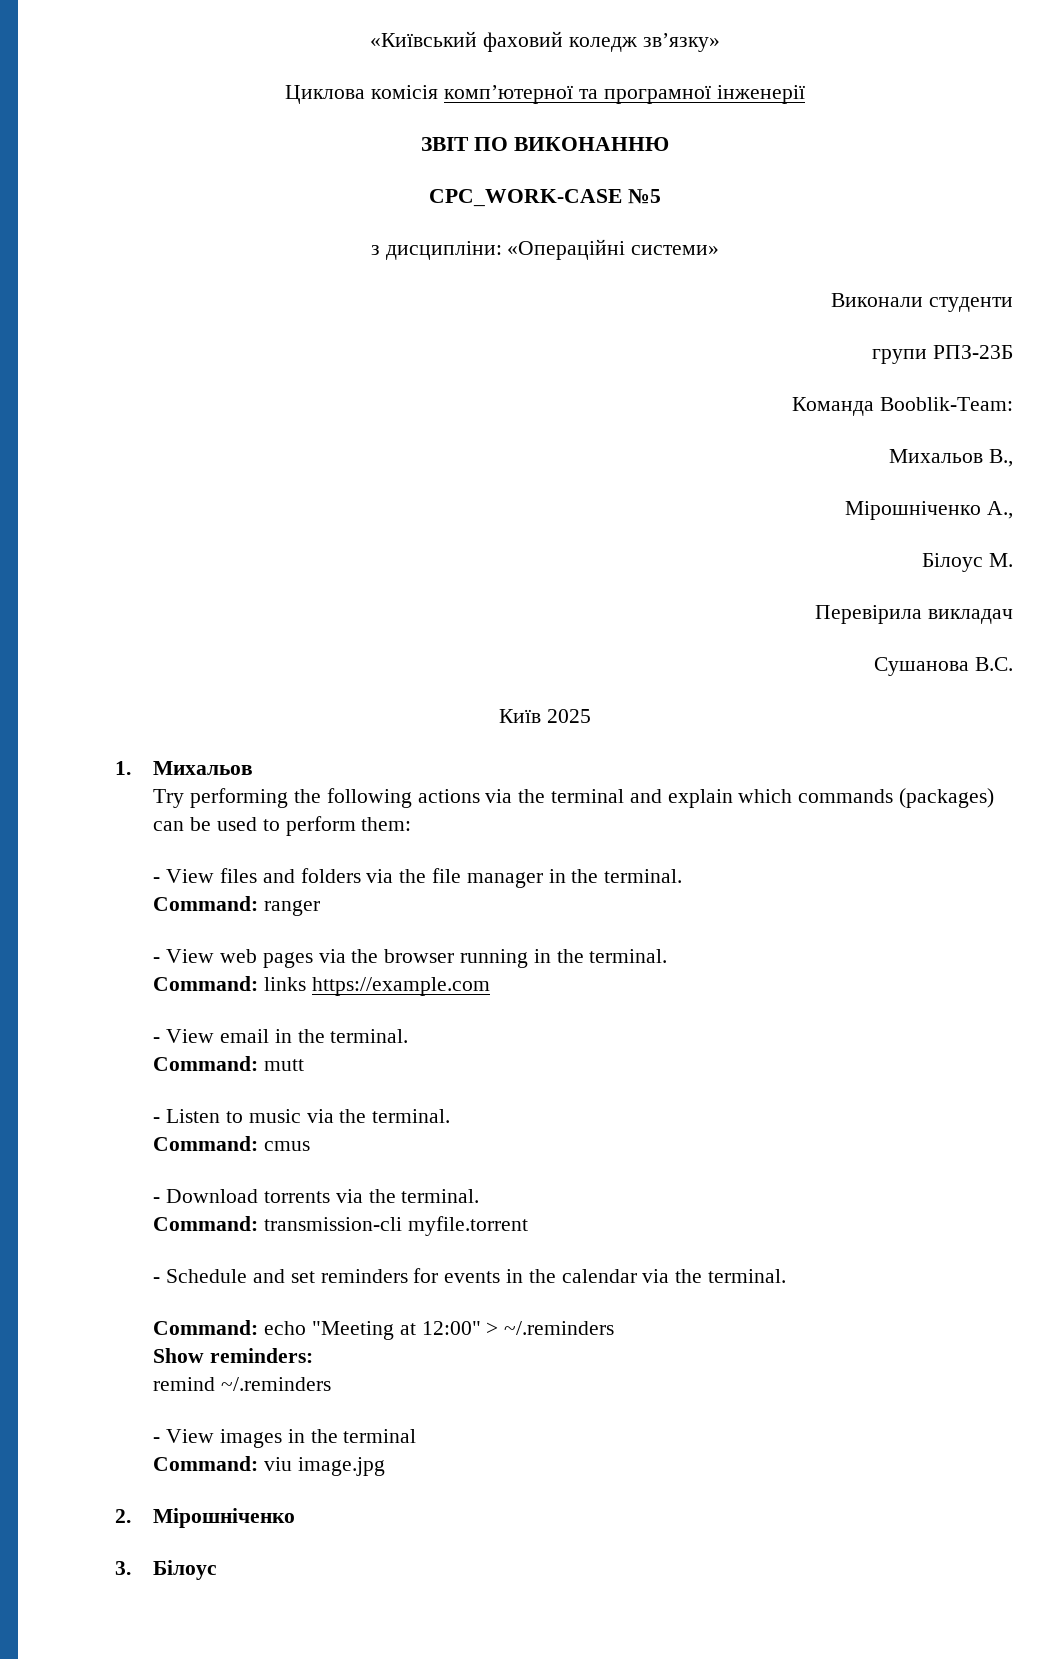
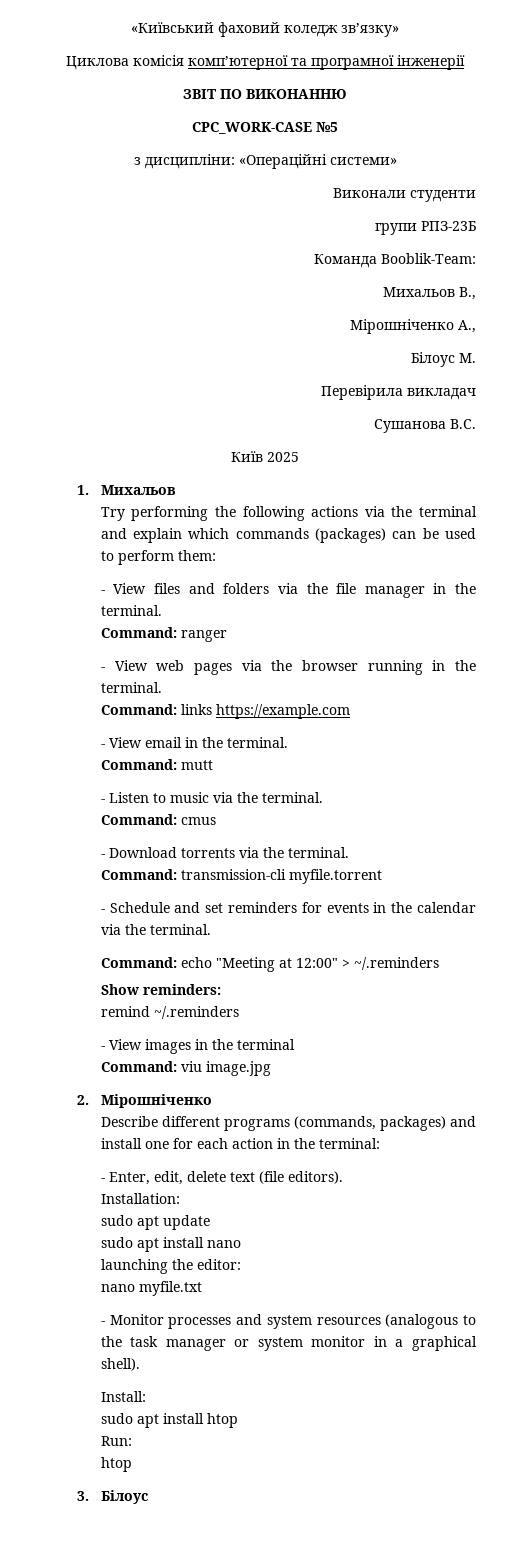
(296, 1518) none -> [100,1116,476,1131] [100,1138,380,1149] [100,1171,343,1185] [100,1193,180,1204] [100,1215,210,1230] [100,1237,241,1252] [100,1259,241,1274] [100,1281,202,1296] [100,1314,476,1329] [100,1336,478,1351] [100,1358,140,1371] [100,1391,146,1402] [100,1413,238,1428] [100,1436,132,1446] [100,1457,132,1472] // Describe different programs (commands, packages) and install one for each action in the terminal: // - Enter, edit, delete text (file editors). // Installation: // sudo apt update // sudo apt install nano // launching the editor: // nano myfile.txt // - Monitor processes and system resources (analogous to the task manager or system monitor in a graphical shell). // Install: // sudo apt install htop // Run: // htop

